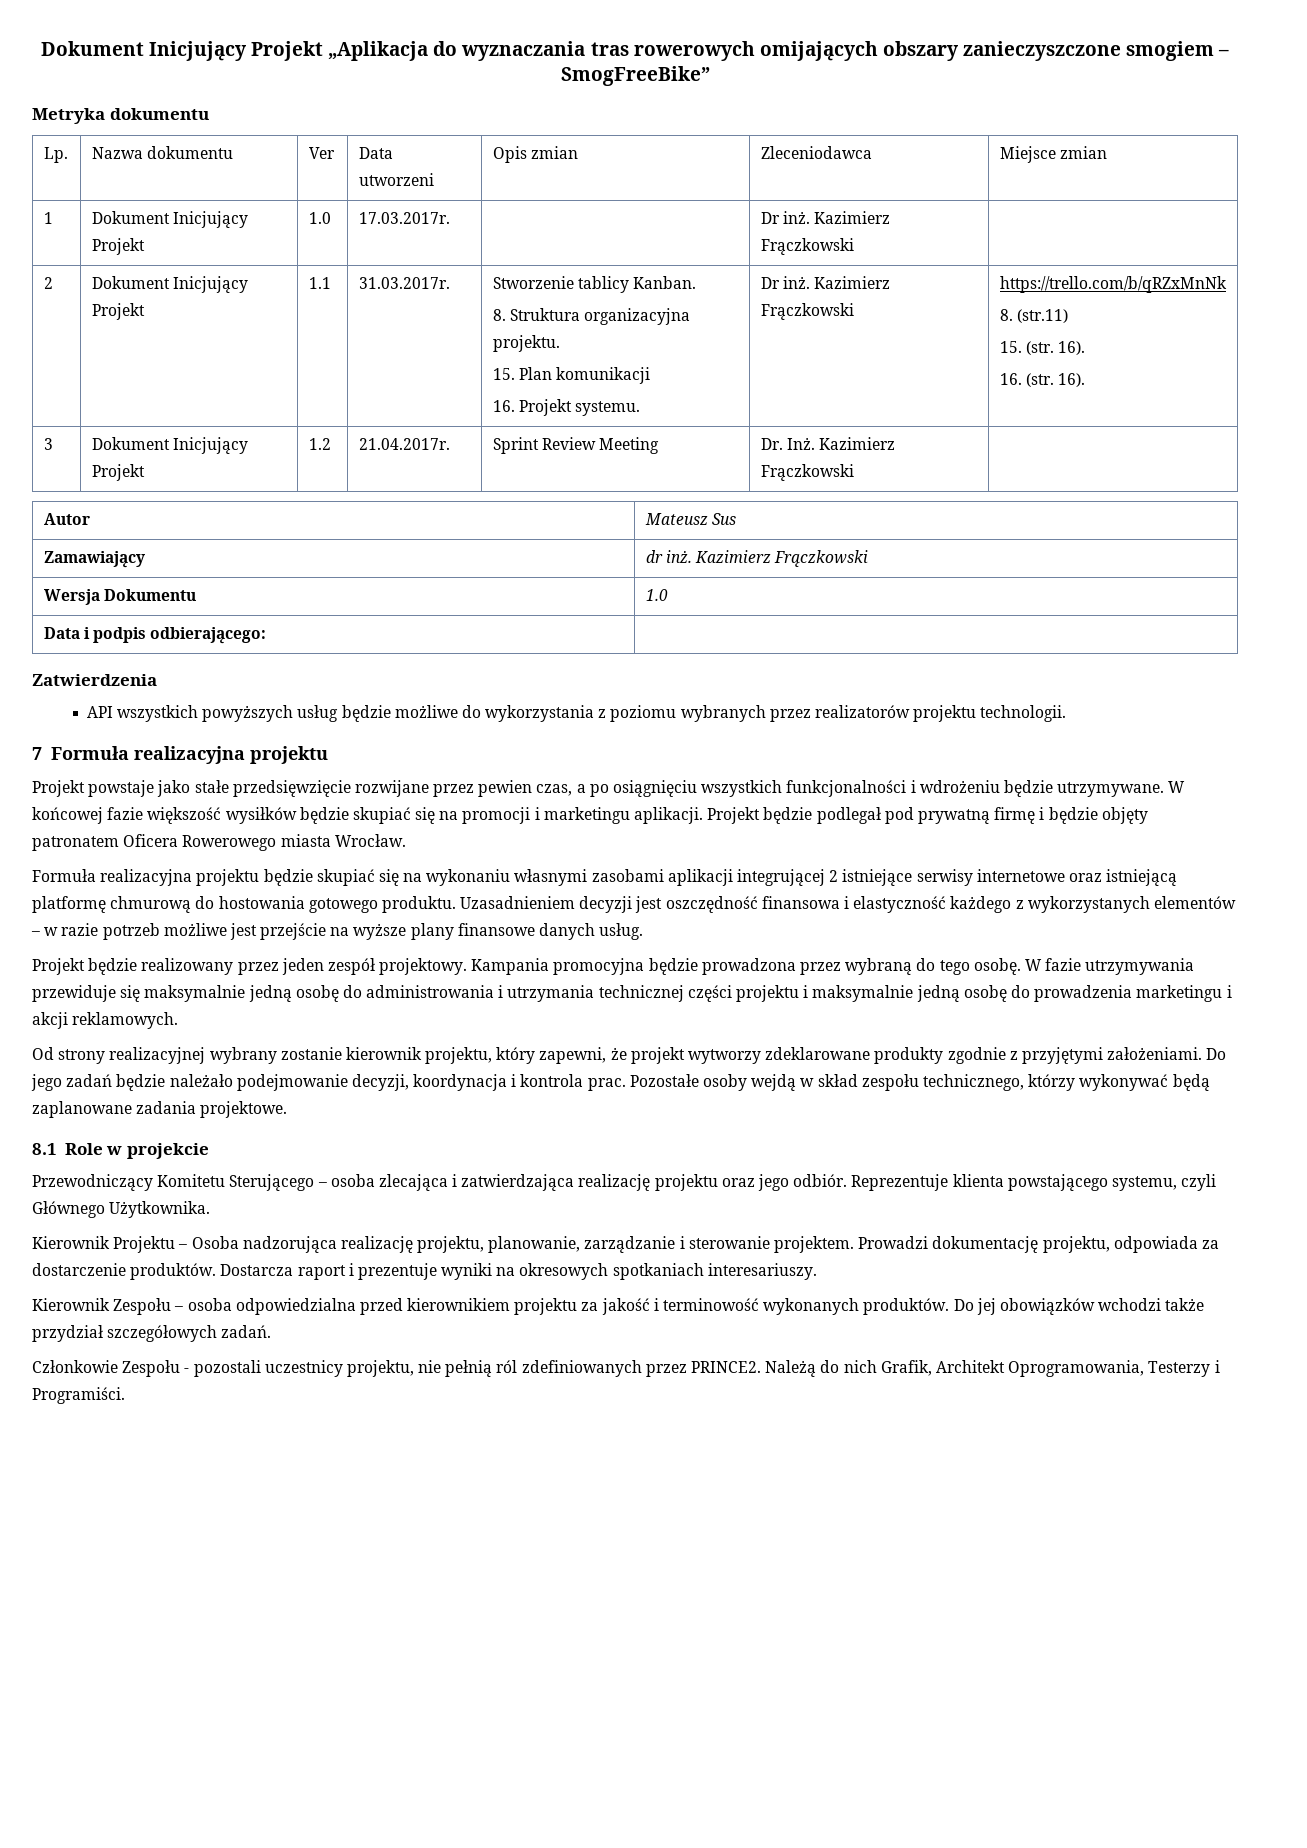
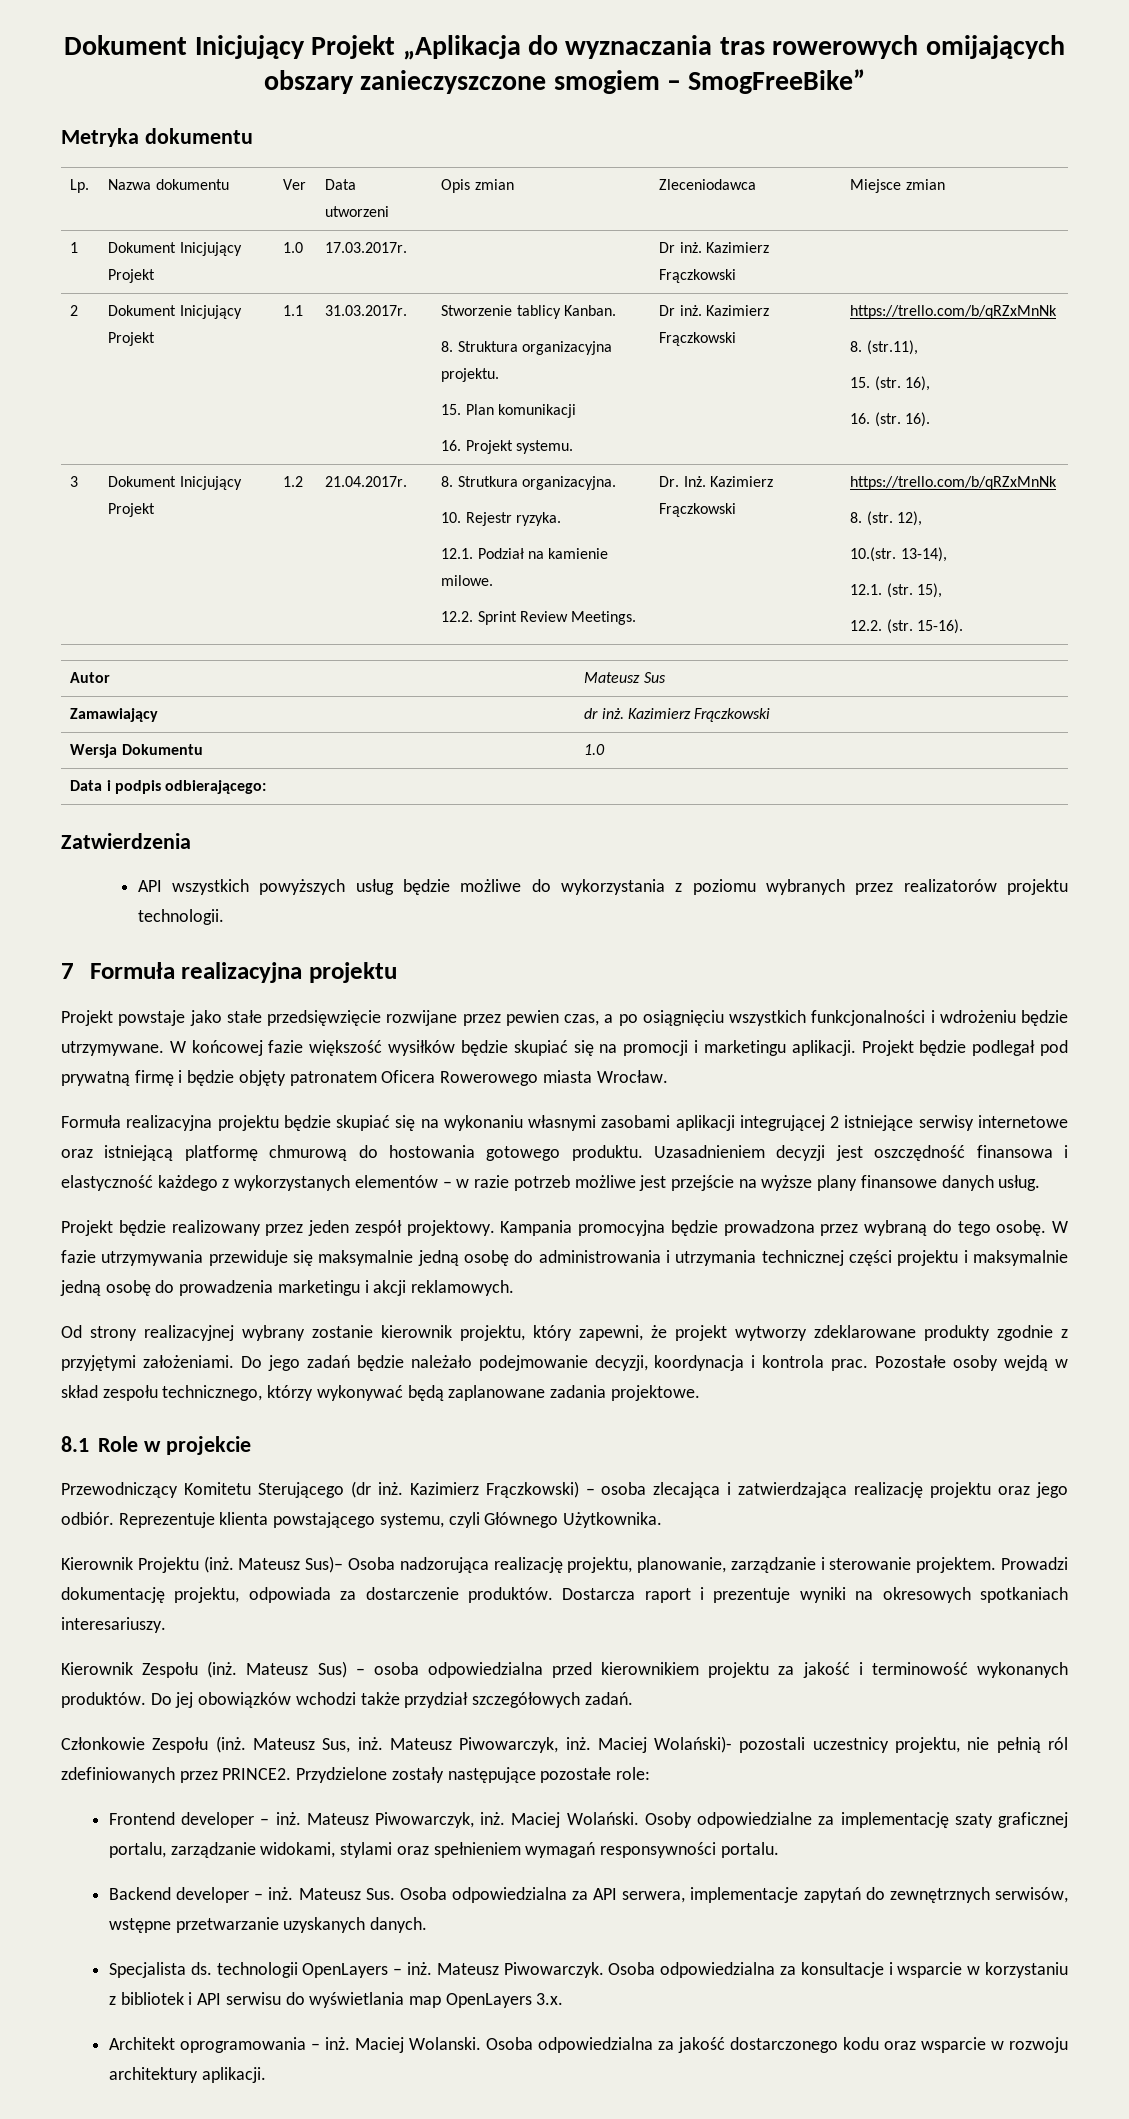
[1016,309,1068,323] (str.11) -> [866,340,918,355] (str.11),
[1058,341,1086,355] 16). -> [904,376,930,391] 16),
(450, 444) none -> [441,476,616,490] [441,512,561,526] [441,548,609,559] [441,575,494,586] [441,611,474,622] 8. Strutkura organizacyjna. // 10. Rejestr ryzyka. // 12.1. Podział na kamienie milowe. // 12.2.
[599,437,660,454] Meeting -> [571,611,637,625] Meetings.
(854, 472) none -> [850,476,1058,490] [850,511,922,526] [850,547,947,562] [850,583,942,598] [850,619,963,634] https://trello.com/b/qRZxMnNk // 8. (str. 12), // 10.(str. 13-14), // 12.1. (str. 15), // 12.2. (str. 15-16).
(315, 1182) none -> [350,1481,579,1498] (dr inż. Kazimierz Frączkowski)
[178,1244,188,1249] – -> [203,1556,344,1573] (inż. Mateusz Sus)–
(172, 1306) none -> [207,1661,347,1678] (inż. Mateusz Sus)
[184,1368,190,1373] - -> [215,1736,733,1753] (inż. Mateusz Sus, inż. Mateusz Piwowarczyk, inż. Maciej Wolański)-
[765,1360,1220,1377] [32,1387,125,1404] Należą do nich Grafik, Architekt Oprogramowania, Testerzy i Programiści. -> [296,1767,651,1783] [108,1812,1068,1828] [108,1842,779,1858] [108,1887,1068,1903] [108,1917,428,1933] [108,1962,1069,1978] [108,1992,564,2008] [108,2037,1068,2053] [108,2067,266,2083] Przydzielone zostały następujące pozostałe role: // Frontend developer – inż. Mateusz Piwowarczyk, inż. Maciej Wolański. Osoby odpowiedzialne za implementację szaty graficznej portalu, zarządzanie widokami, stylami oraz spełnieniem wymagań responsywności portalu. // Backend developer – inż. Mateusz Sus. Osoba odpowiedzialna za API serwera, implementacje zapytań do zewnętrznych serwisów, wstępne przetwarzanie uzyskanych danych. // Specjalista ds. technologii OpenLayers – inż. Mateusz Piwowarczyk. Osoba odpowiedzialna za konsultacje i wsparcie w korzystaniu z bibliotek i API serwisu do wyświetlania map OpenLayers 3.x. // Architekt oprogramowania – inż. Maciej Wolanski. Osoba odpowiedzialna za jakość dostarczonego kodu oraz wsparcie w rozwoju architektury aplikacji.

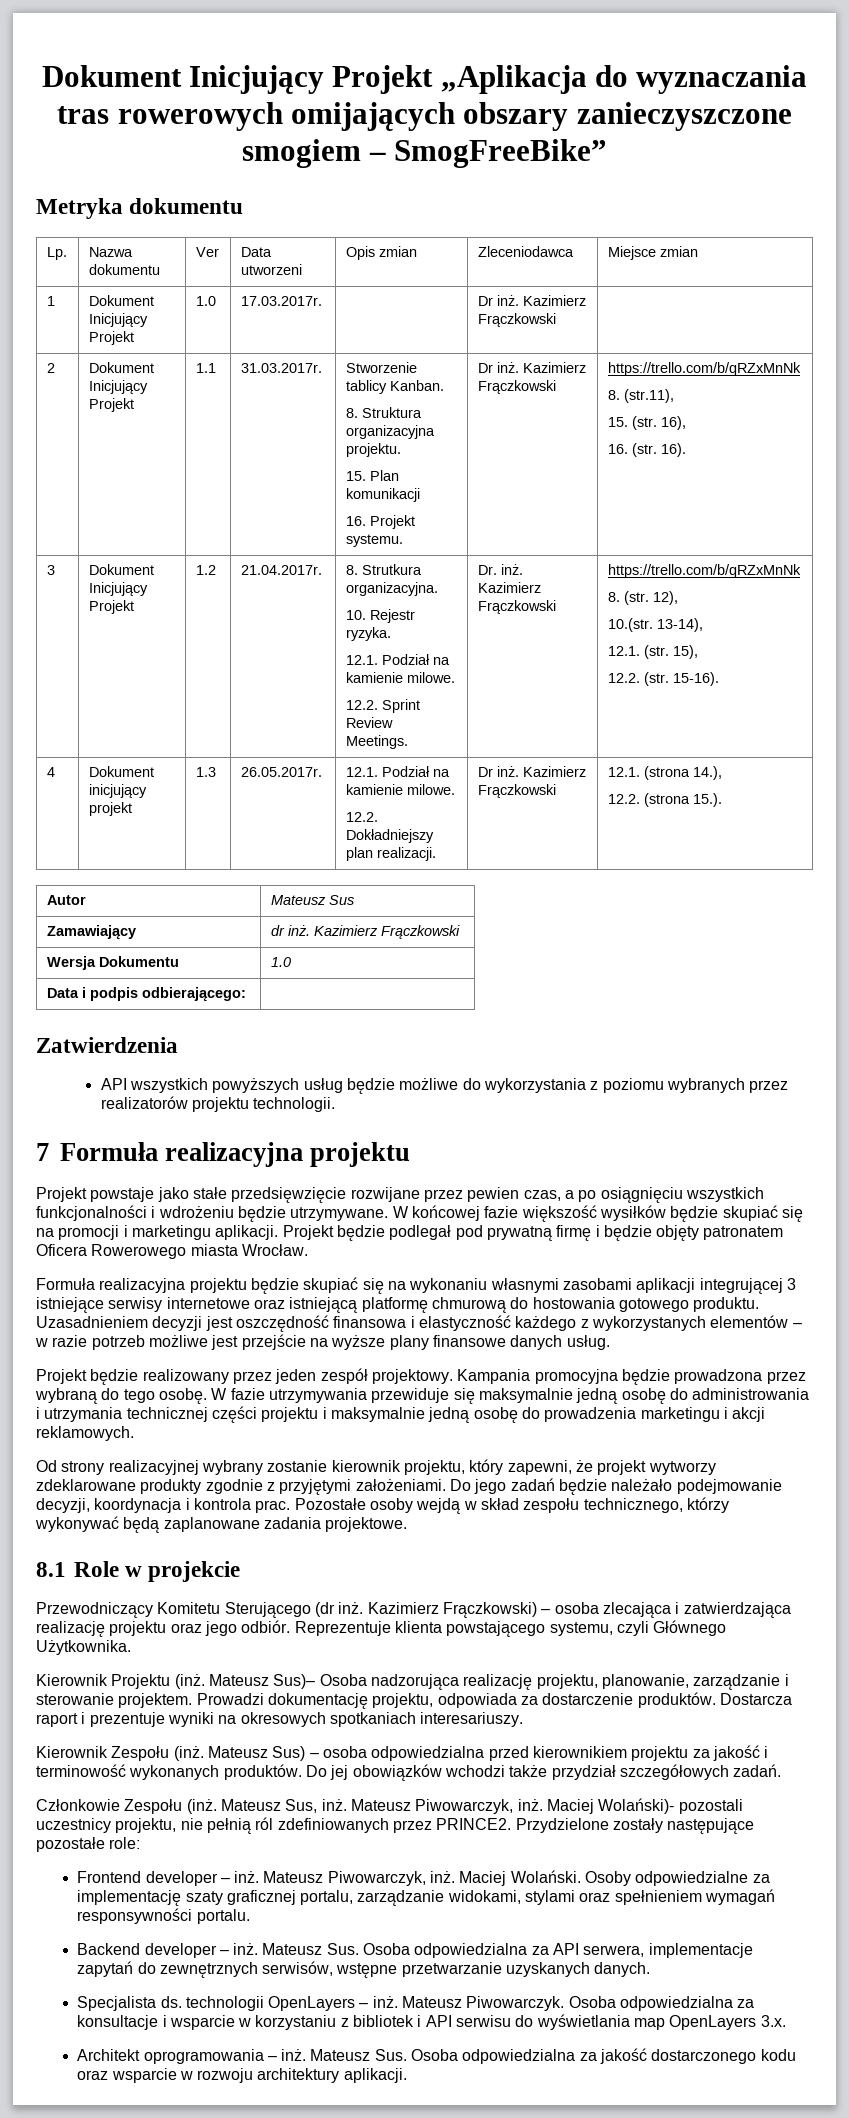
[683,476,706,487] Inż. -> [500,564,523,575] inż.
(963, 626) none -> [46,767,55,777] [88,766,154,777] [88,784,147,798] [88,802,132,816] [195,767,216,777] [240,767,322,777] [345,766,450,777] [345,784,455,795] [345,812,378,822] [345,829,434,843] [345,847,436,861] [477,766,586,777] [477,784,556,798] [607,766,722,780] [607,793,722,807] // 4 | Dokument inicjujący projekt | 1.3 | 26.05.2017r. | 12.1. Podział na kamienie milowe. // 12.2. Dokładniejszy plan realizacji. | Dr inż. Kazimierz Frączkowski | 12.1. (strona 14.), // 12.2. (strona 15.).
[830,1116,840,1128] 2 -> [786,1278,796,1290] 3
[354,2037,481,2053] Maciej Wolanski. -> [310,2049,407,2061] Mateusz Sus.

